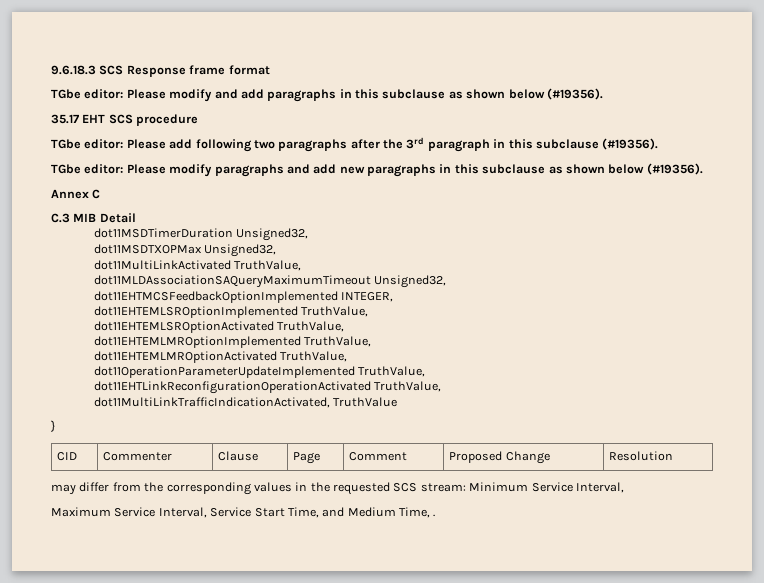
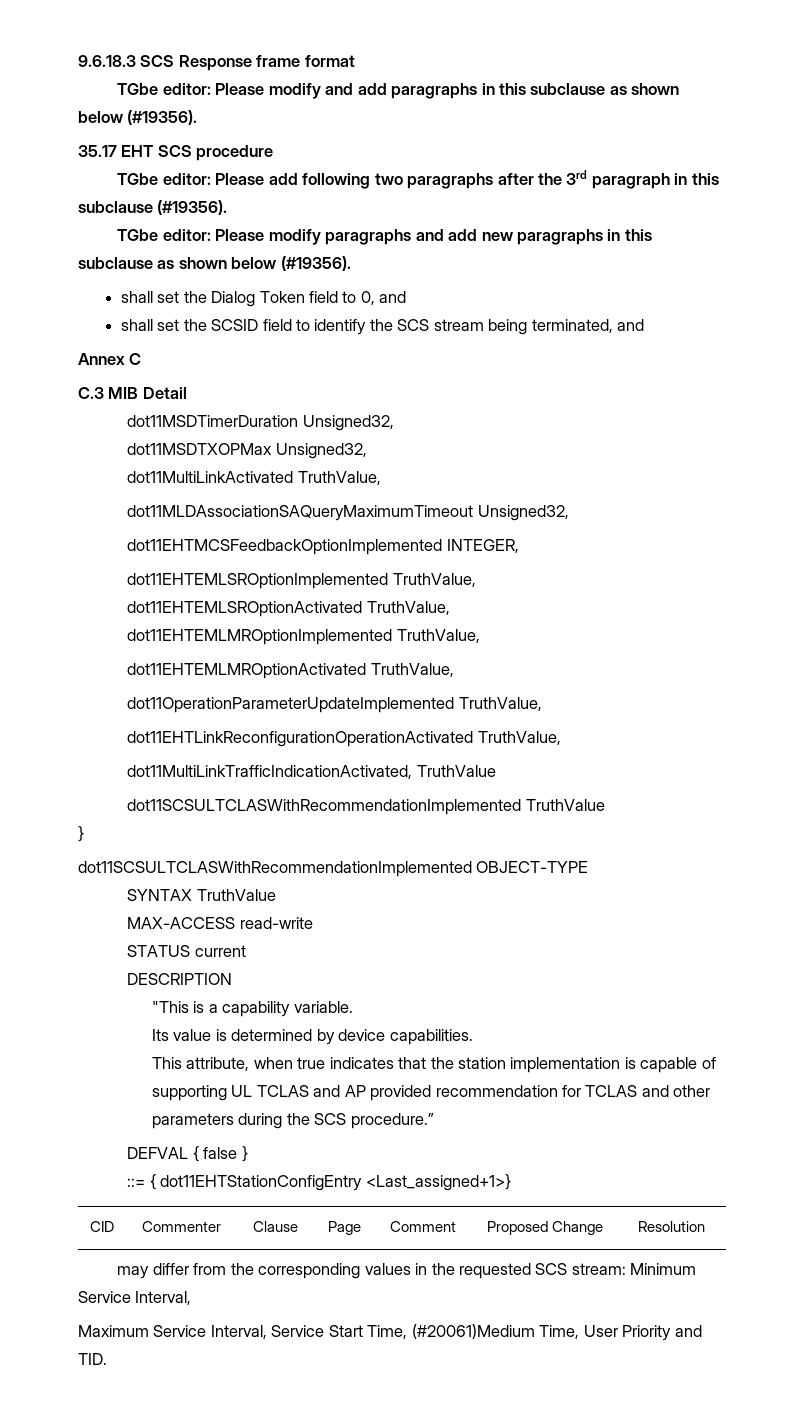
(703, 169) none -> [120,291,407,307] [120,319,645,335] // shall set the Dialog Token field to 0, and // shall set the SCSID field to identify the SCS stream being terminated, and
[51,420,55,432] // } -> [127,799,605,815] [78,826,84,842] [78,861,589,877] [127,889,276,901] [127,917,313,929] [127,945,246,957] [127,973,233,985] [151,1001,353,1017] [151,1029,473,1045] [151,1057,716,1073] [151,1085,711,1101] [151,1113,434,1129] [127,1146,248,1162] [127,1174,511,1191] // dot11SCSULTCLASWithRecommendationImplemented TruthValue // } // dot11SCSULTCLASWithRecommendationImplemented OBJECT-TYPE // SYNTAX TruthValue // MAX-ACCESS read-write // STATUS current // DESCRIPTION // "This is a capability variable. // Its value is determined by device capabilities. // This attribute, when true indicates that the station implementation is capable of supporting UL TCLAS and AP provided recommendation for TCLAS and other parameters during the SCS procedure.” // DEFVAL { false } // ::= { dot11EHTStationConfigEntry <Last_assigned+1>}
[322,507,436,518] and Medium Time, . -> [411,1324,702,1341] [78,1353,107,1365] (#20061)Medium Time, User Priority and TID.

